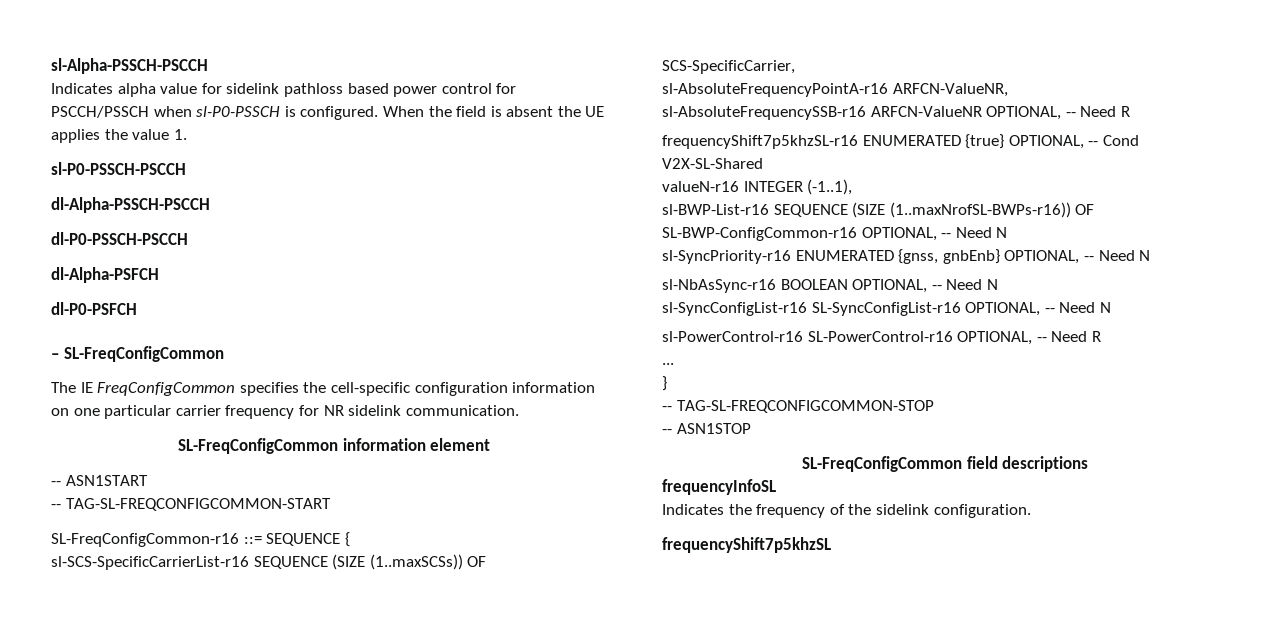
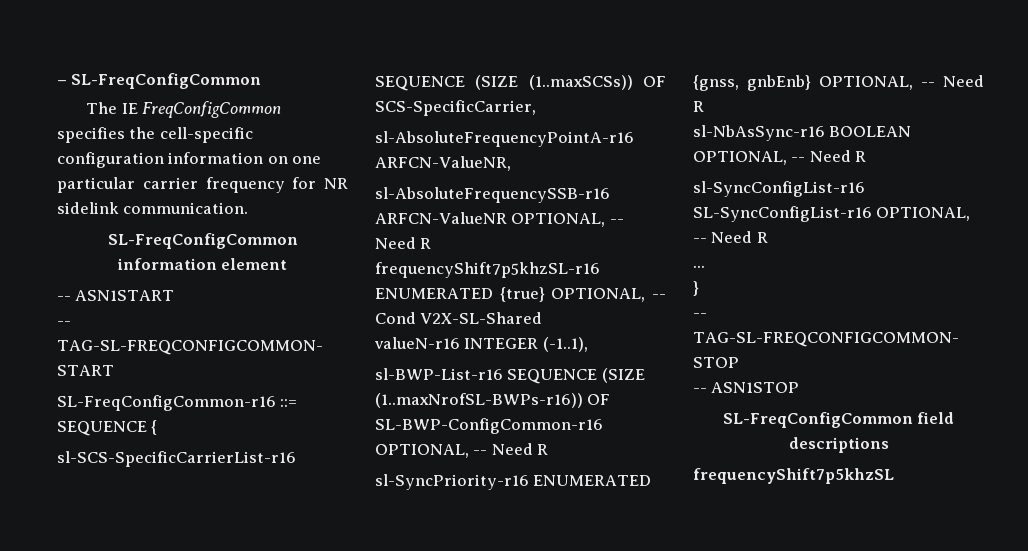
[51,58,208,74] [51,83,517,97] [51,106,605,120] [51,129,187,143] [51,162,186,175] [51,197,210,213] [51,232,188,245] [51,267,159,283] [51,302,137,315] sl-Alpha-PSSCH-PSCCH // Indicates alpha value for sidelink pathloss based power control for PSCCH/PSSCH when sl-P0-PSSCH is configured. When the field is absent the UE applies the value 1. // sl-P0-PSSCH-PSCCH // dl-Alpha-PSSCH-PSCCH // dl-P0-PSSCH-PSCCH // dl-Alpha-PSFCH // dl-P0-PSFCH // -> (57, 82) none
[996,227,1008,238] N -> [537,444,549,455] R
[1139,250,1151,261] N -> [693,101,704,112] R
[986,279,998,290] N -> [855,151,867,162] R
[1099,302,1111,313] [662,331,1088,345] N // sl-PowerControl-r16 SL-PowerControl-r16 OPTIONAL, -- Need -> (753, 237) none
[662,479,776,495] [662,504,1031,518] // frequencyInfoSL // Indicates the frequency of the sidelink configuration. -> (889, 445) none

